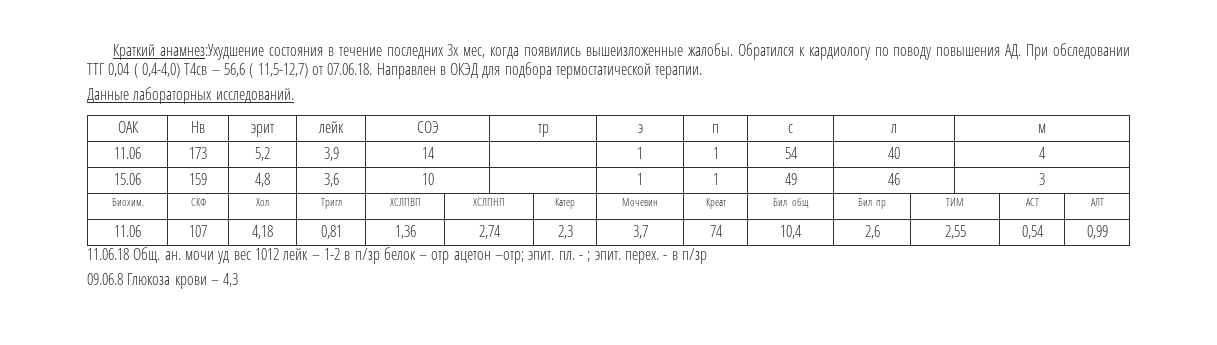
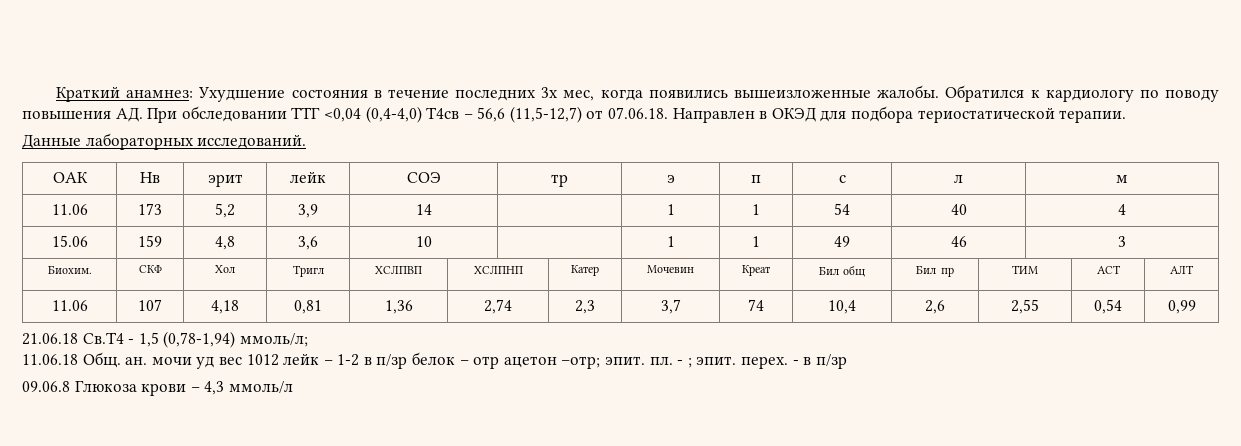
[159,44,264,60] анамнез:Ухудшение -> [126,87,286,102] анамнез: Ухудшение
[108,63,180,78] 0,04 ( 0,4-4,0) -> [323,106,422,123] <0,04 (0,4-4,0)
[249,63,308,78] ( 11,5-12,7) -> [509,106,582,123] (11,5-12,7)
[556,63,652,79] термостатической -> [917,107,1055,123] териостатической
(1108, 232) none -> [22,331,308,348] // 21.06.18 Св.Т4 - 1,5 (0,78-1,94) ммоль/л;
(239, 280) none -> [228,381,293,393] ммоль/л

